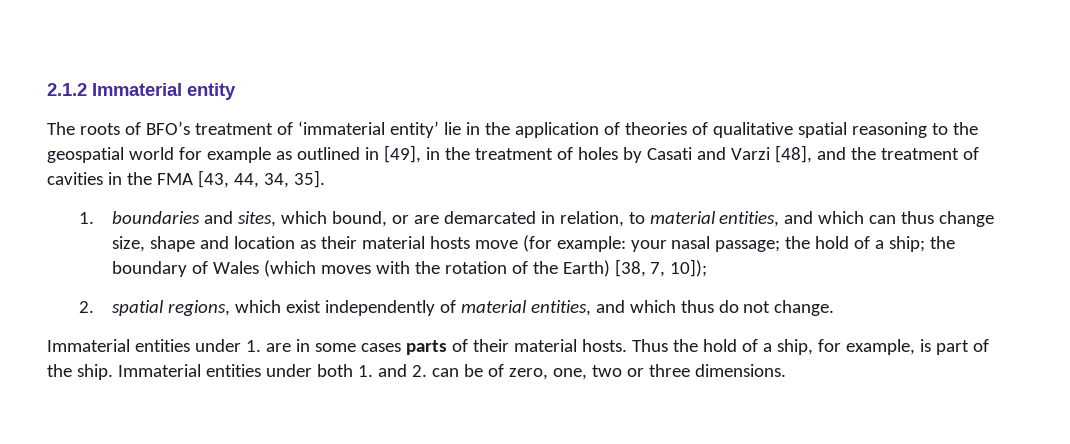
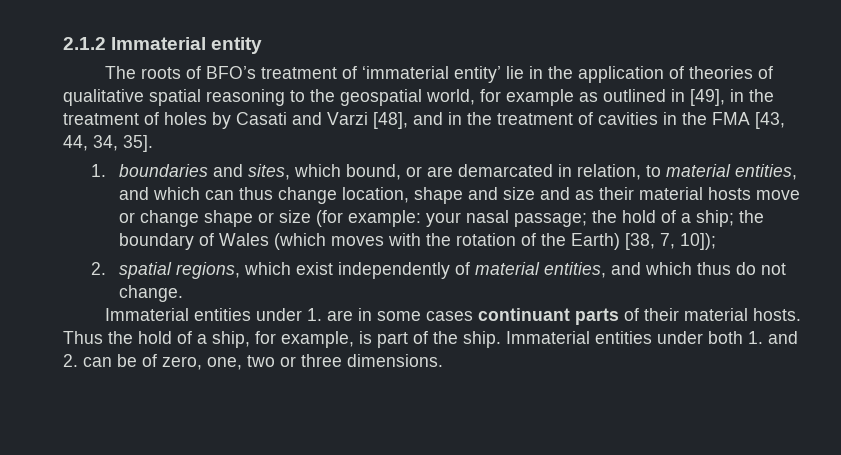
[128,147,174,160] world -> [426,89,475,105] world,
(846, 153) none -> [448,112,462,125] in
[111,236,145,252] size, -> [341,187,409,203] location,
[233,236,295,249] location -> [502,187,570,200] size and
(518, 244) none -> [118,210,311,227] or change shape or size
(401, 347) none -> [478,308,571,321] continuant

